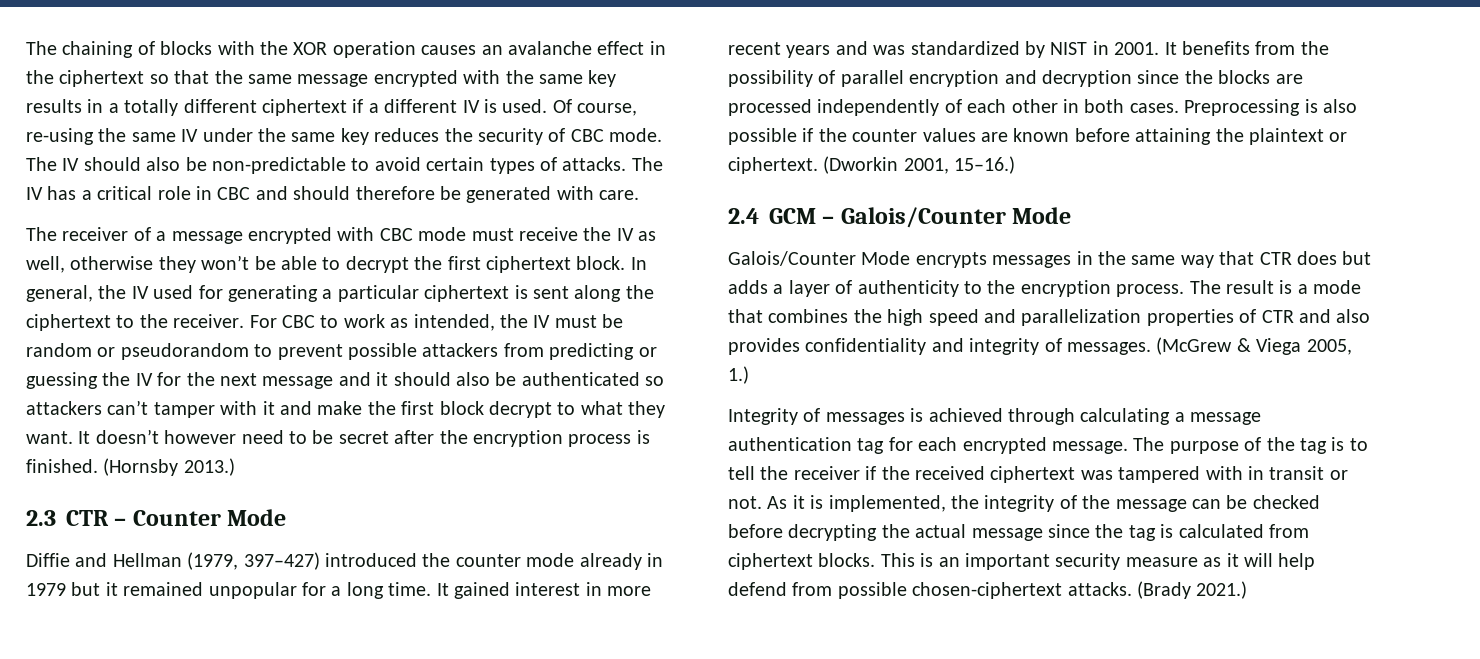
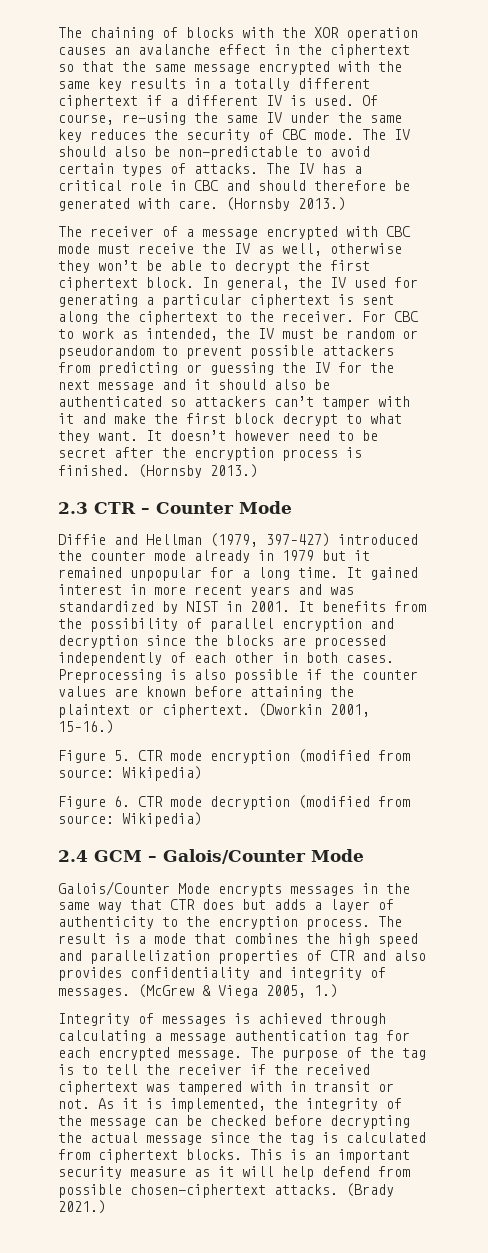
(640, 195) none -> [226,197,346,211] (Hornsby 2013.)
(1016, 165) none -> [58,749,410,764] [58,766,202,781] [58,795,410,810] [58,812,202,827] // Figure 5. CTR mode encryption (modified from source: Wikipedia) // Figure 6. CTR mode decryption (modified from source: Wikipedia)

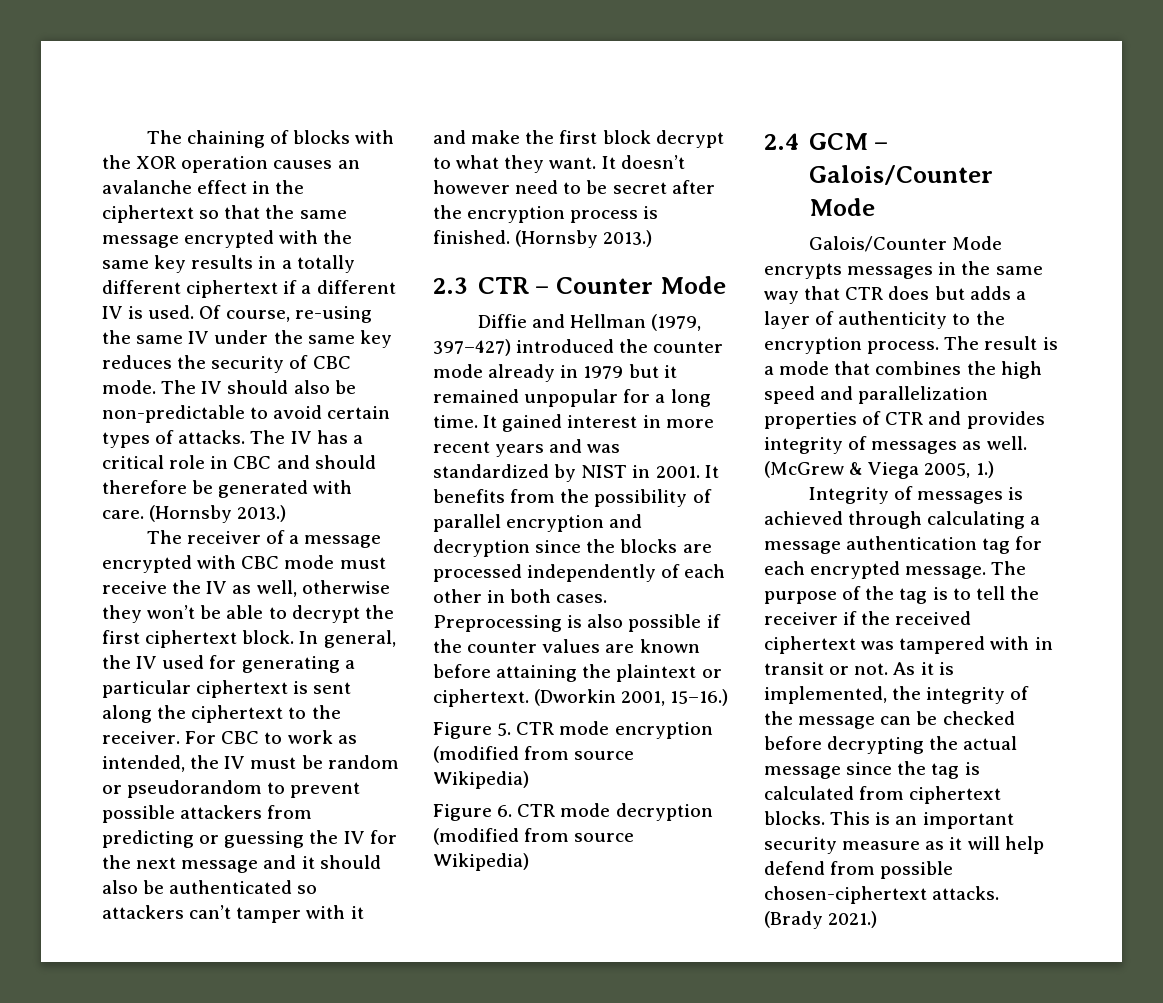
[58,769,114,778] source: -> [574,751,635,760] source
[58,815,114,824] source: -> [574,833,635,842] source
[394,950,426,961] [58,967,386,981] [58,988,130,998] also provides confidentiality and integrity of messages. -> [966,411,1045,429] [764,436,1027,454] provides integrity of messages as well.

